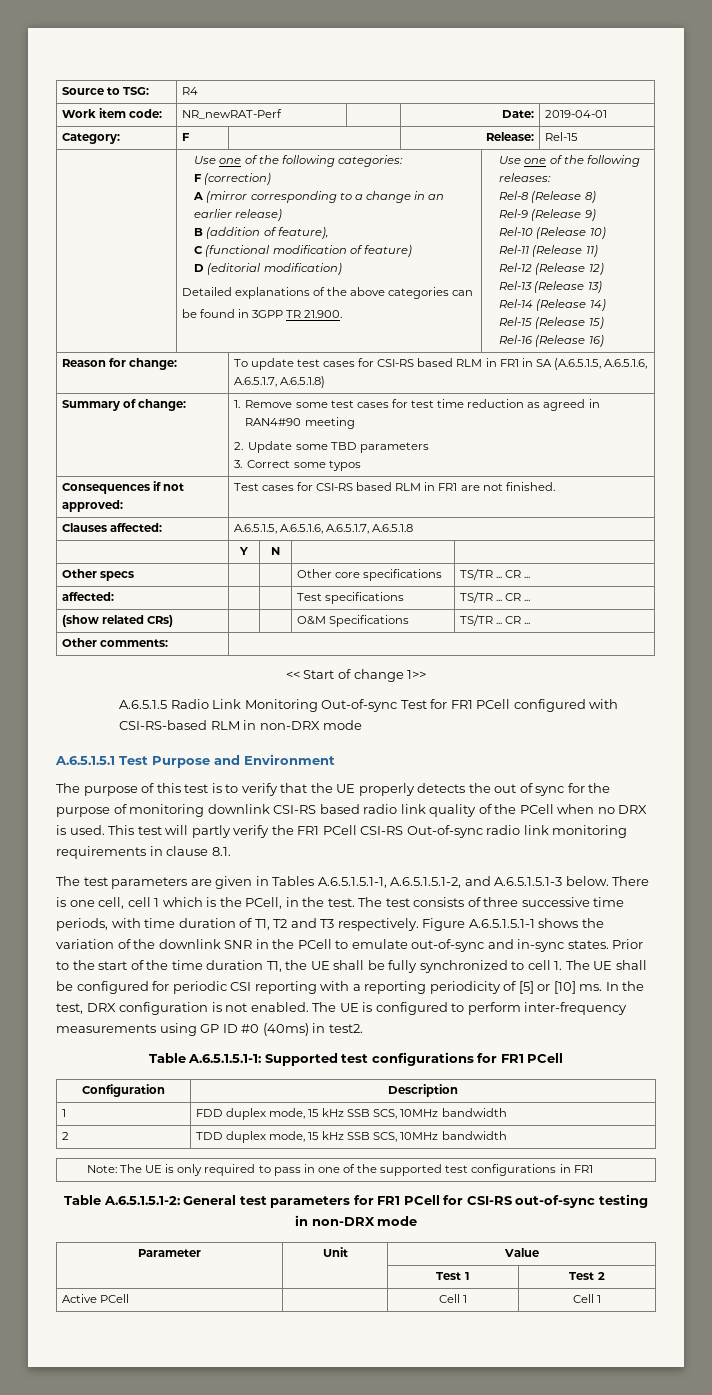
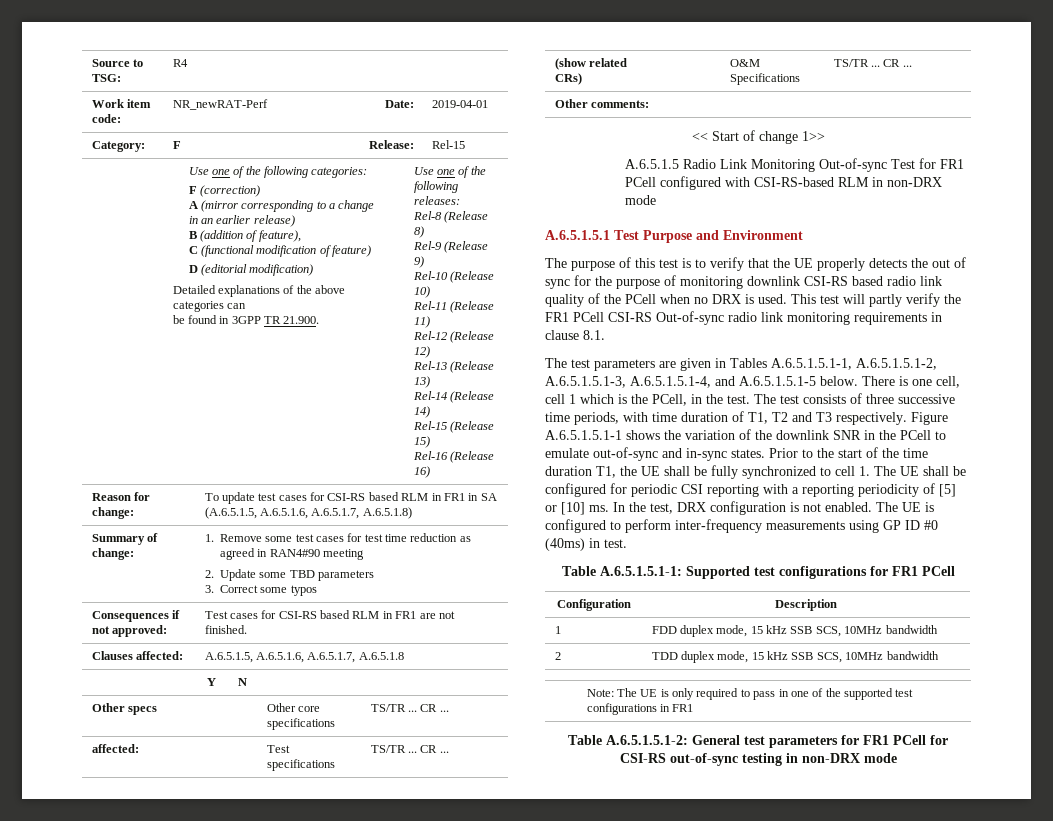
[464,876,563,886] and A.6.5.1.5.1-3 -> [545,376,816,388] A.6.5.1.5.1-3, A.6.5.1.5.1-4, and A.6.5.1.5.1-5
[328,1024,363,1033] test2. -> [604,539,627,548] test.
[138,1249,201,1257] [322,1247,348,1257] [503,1248,539,1257] [436,1272,470,1280] [569,1272,605,1280] [61,1294,129,1303] [438,1294,468,1303] [572,1294,602,1303] // Parameter | Unit | Value // | | Test 1 | Test 2 // Active PCell | | Cell 1 | Cell 1 -> (897, 758) none

